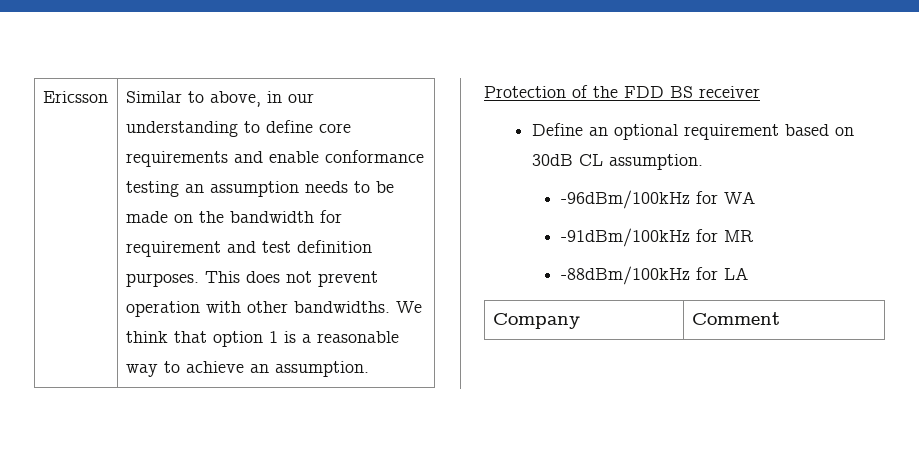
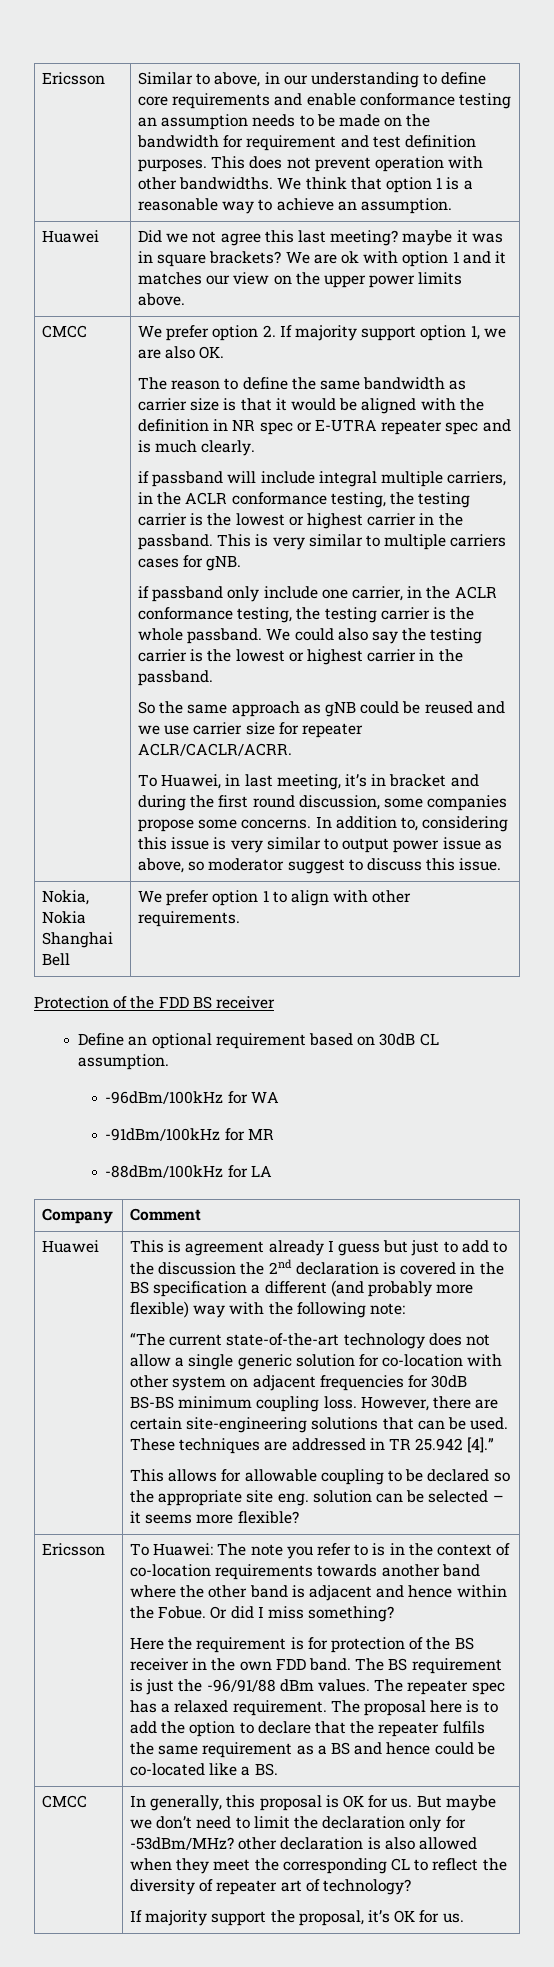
(369, 369) none -> [42,230,100,243] [138,230,503,246] [138,251,506,267] [138,272,463,288] [138,293,186,306] [42,325,88,338] [138,325,506,341] [138,346,225,359] [138,377,467,390] [138,398,484,414] [138,419,511,435] [138,440,256,456] [138,471,507,487] [138,492,471,508] [138,513,463,529] [138,534,507,550] [138,555,242,571] [138,586,497,602] [138,607,475,623] [138,628,483,644] [138,649,463,665] [138,670,214,686] [138,701,505,717] [138,722,363,738] [138,743,293,756] [138,774,479,790] [138,795,508,811] [138,816,509,832] [138,837,502,853] [138,858,502,874] [42,890,90,905] [42,911,87,924] [42,932,114,948] [42,953,71,966] [138,890,412,906] [138,911,241,927] // Huawei | Did we not agree this last meeting? maybe it was in square brackets? We are ok with option 1 and it matches our view on the upper power limits above. // CMCC | We prefer option 2. If majority support option 1, we are also OK. // The reason to define the same bandwidth as carrier size is that it would be aligned with the definition in NR spec or E-UTRA repeater spec and is much clearly. // if passband will include integral multiple carriers, in the ACLR conformance testing, the testing carrier is the lowest or highest carrier in the passband. This is very similar to multiple carriers cases for gNB. // if passband only include one carrier, in the ACLR conformance testing, the testing carrier is the whole passband. We could also say the testing carrier is the lowest or highest carrier in the passband. // So the same approach as gNB could be reused and we use carrier size for repeater ACLR/CACLR/ACRR. // To Huawei, in last meeting, it’s in bracket and during the first round discussion, some companies propose some concerns. In addition to, considering this issue is very similar to output power issue as above, so moderator suggest to discuss this issue. // Nokia, Nokia Shanghai Bell | We prefer option 1 to align with other requirements.
(780, 318) none -> [42,1240,100,1253] [130,1240,507,1256] [130,1259,504,1275] [130,1280,474,1297] [130,1301,405,1318] [130,1333,490,1349] [130,1354,503,1370] [130,1375,468,1391] [130,1396,499,1412] [130,1417,509,1433] [130,1437,495,1454] [130,1469,510,1485] [130,1490,504,1506] [130,1511,299,1524] [42,1543,106,1556] [130,1543,511,1559] [130,1564,480,1580] [130,1585,507,1601] [130,1606,395,1622] [130,1637,474,1653] [130,1658,502,1674] [130,1679,505,1695] [130,1700,498,1716] [130,1721,485,1737] [130,1742,495,1758] [130,1763,278,1776] [42,1795,88,1808] [130,1795,496,1811] [130,1816,466,1832] [130,1837,477,1850] [130,1858,507,1874] [130,1879,411,1895] [130,1910,464,1926] // Huawei | This is agreement already I guess but just to add to the discussion the 2nd declaration is covered in the BS specification a different (and probably more flexible) way with the following note: // “The current state-of-the-art technology does not allow a single generic solution for co-location with other system on adjacent frequencies for 30dB BS-BS minimum coupling loss. However, there are certain site-engineering solutions that can be used. These techniques are addressed in TR 25.942 [4].” // This allows for allowable coupling to be declared so the appropriate site eng. solution can be selected – it seems more flexible? // Ericsson | To Huawei: The note you refer to is in the context of co-location requirements towards another band where the other band is adjacent and hence within the Fobue. Or did I miss something? // Here the requirement is for protection of the BS receiver in the own FDD band. The BS requirement is just the -96/91/88 dBm values. The repeater spec has a relaxed requirement. The proposal here is to add the option to declare that the repeater fulfils the same requirement as a BS and hence could be co-located like a BS. // CMCC | In generally, this proposal is OK for us. But maybe we don’t need to limit the declaration only for -53dBm/MHz? other declaration is also allowed when they meet the corresponding CL to reflect the diversity of repeater art of technology? // If majority support the proposal, it’s OK for us.

